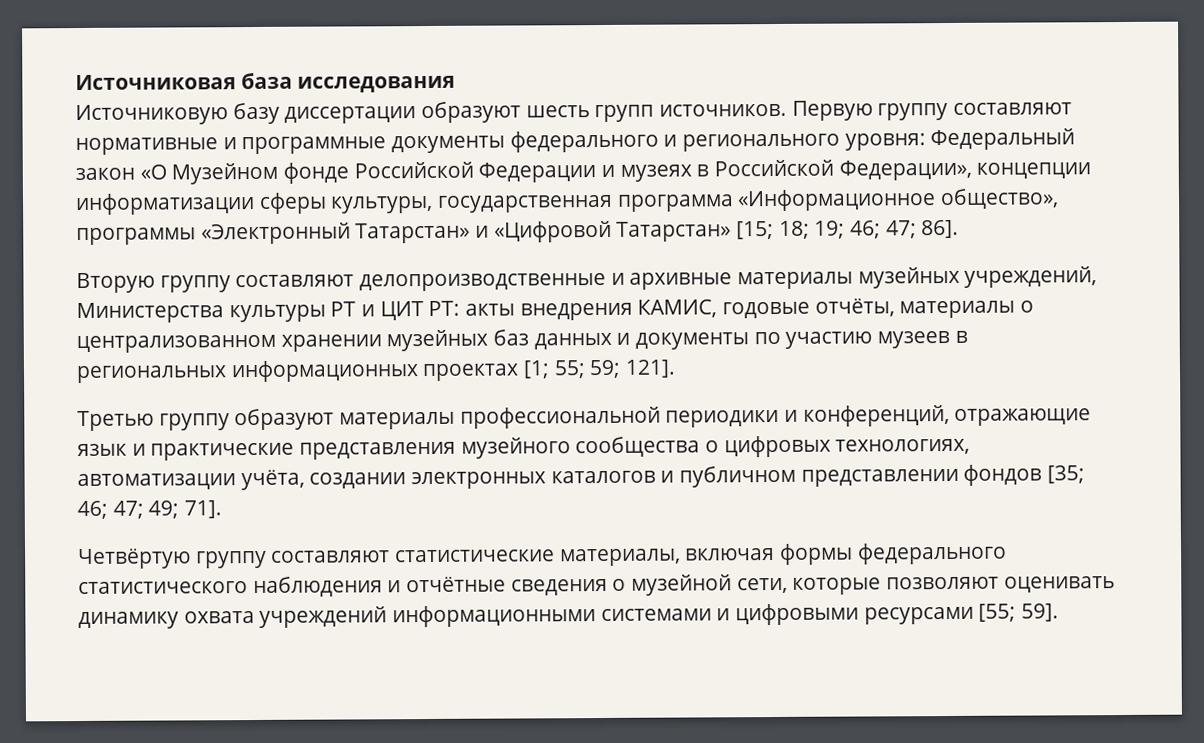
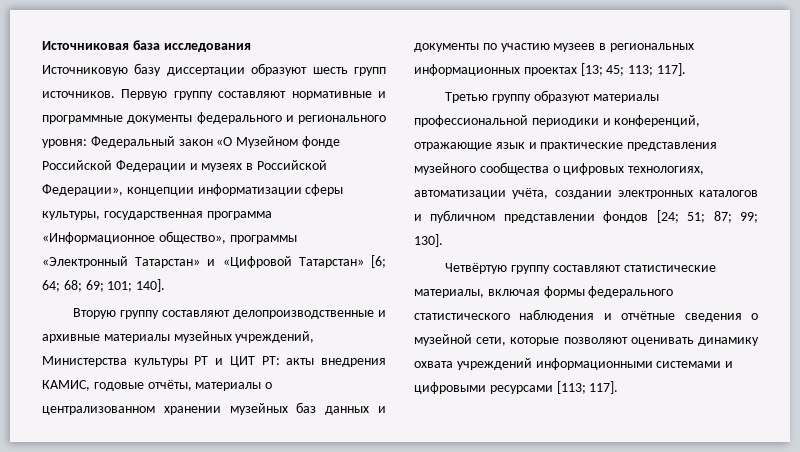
[736,219,960,240] [15; 18; 19; 46; 47; 86]. -> [371,255,386,268] [42,279,166,292] [6; 64; 68; 69; 101; 140].
[523,359,677,379] [1; 55; 59; 121]. -> [580,63,686,76] [13; 45; 113; 117].
[1047,465,1086,484] [77,500,223,520] [35; 46; 47; 49; 71]. -> [656,210,758,223] [414,234,443,247] [24; 51; 87; 99; 130].
[978,603,1060,622] [55; 59]. -> [556,381,619,394] [113; 117].

